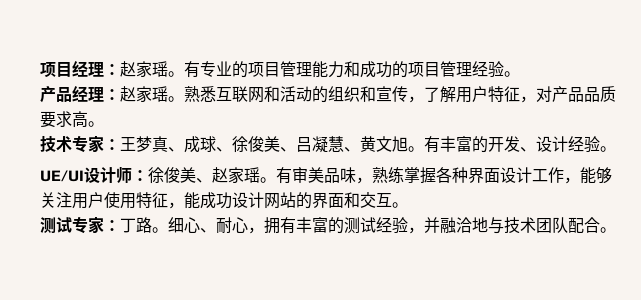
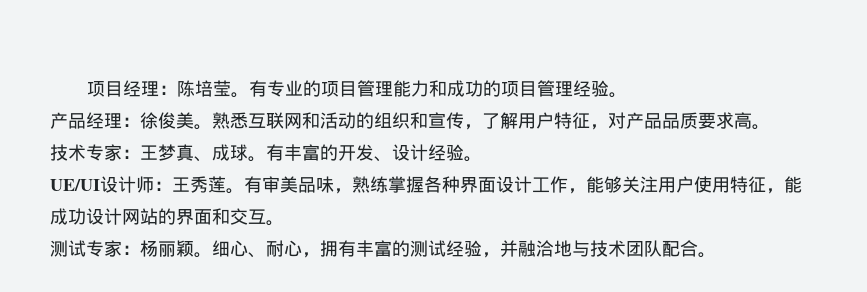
[120,61,168,78] 赵家瑶 -> [177,80,232,97] 陈培莹
[120,86,168,103] 赵家瑶 -> [140,112,194,129] 徐俊美
[216,136,408,153] 、徐俊美、吕凝慧、黄文旭 -> (248, 152) none
[148,167,260,184] 徐俊美、赵家瑶 -> [172,176,226,193] 王秀莲
[120,217,152,233] 丁路 -> [140,240,194,257] 杨丽颖

